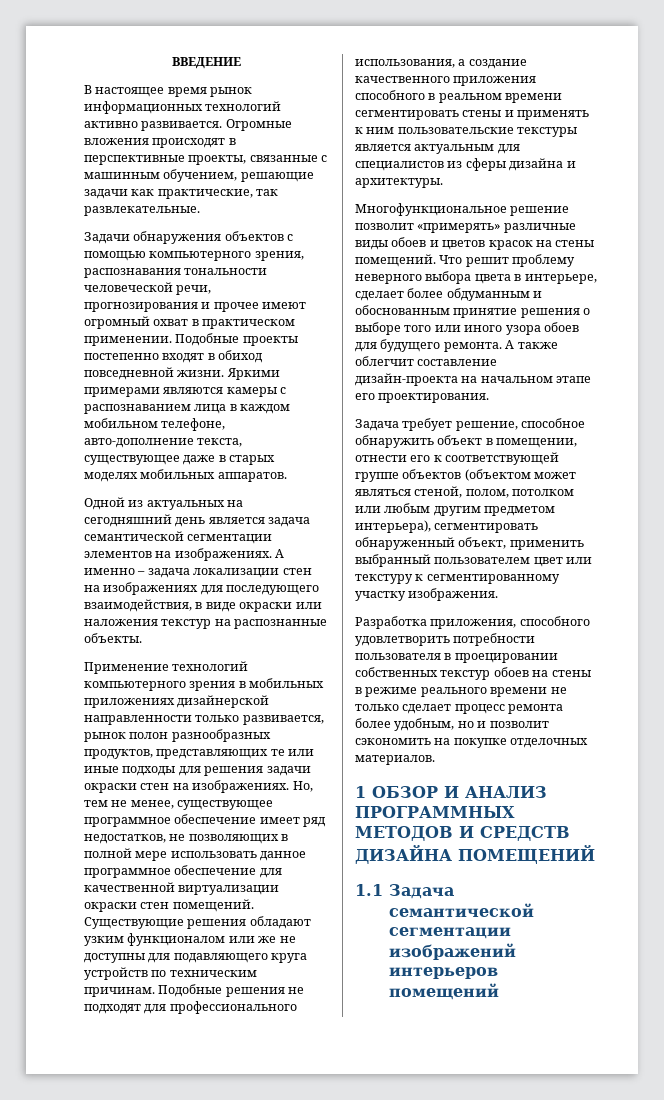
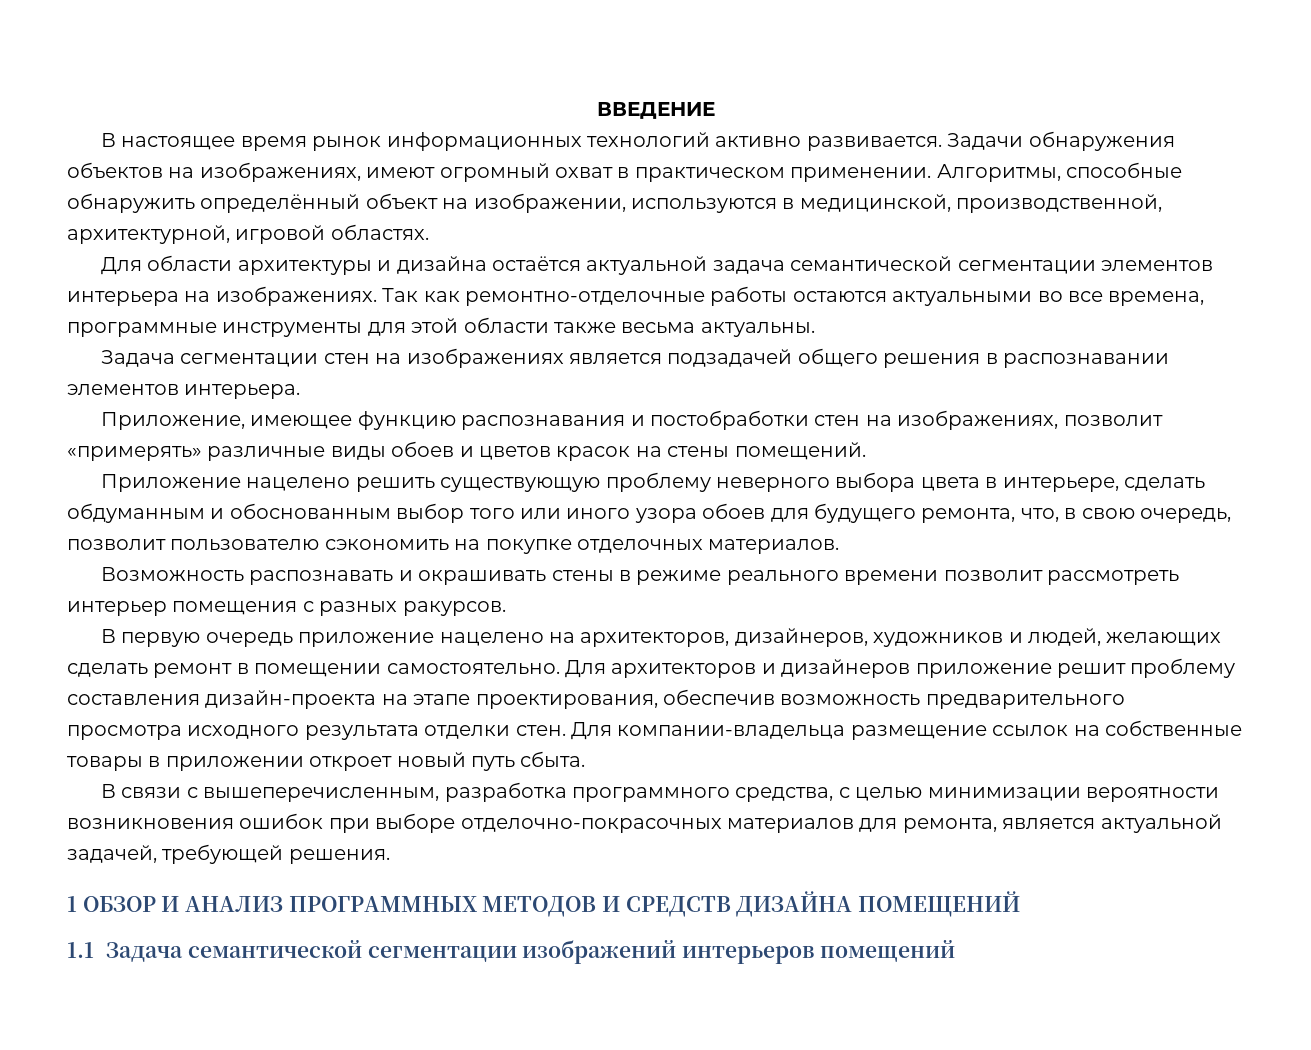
[225,119,292,131] [84,138,236,148] [84,155,328,165] [84,169,314,182] [84,189,279,199] [84,206,200,216] [84,231,294,244] [84,251,304,261] [84,268,268,278] [84,282,212,295] [84,302,259,312] Огромные вложения происходят в перспективные проекты, связанные с машинным обучением, решающие задачи как практические, так развлекательные. // Задачи обнаружения объектов с помощью компьютерного зрения, распознавания тональности человеческой речи, прогнозирования и прочее -> [947,131,1175,151] [67,162,361,182] Задачи обнаружения объектов на изображениях,
[175,333,298,346] [84,350,264,363] [84,367,280,380] [84,387,287,397] [84,404,291,414] [84,418,226,431] [84,438,243,448] [84,455,276,465] [84,469,287,482] [84,497,244,510] [84,514,265,527] Подобные проекты постепенно входят в обиход повседневной жизни. Яркими примерами являются камеры с распознаванием лица в каждом мобильном телефоне, авто-дополнение текста, существующее даже в старых моделях мобильных аппаратов. // Одной из актуальных на сегодняшний день является -> [936,162,1182,182] [67,193,1163,213] [67,224,429,244] [100,255,708,275] Алгоритмы, способные обнаружить определённый объект на изображении, используются в медицинской, производственной, архитектурной, игровой областях. // Для области архитектуры и дизайна остаётся актуальной
[155,548,285,561] [84,568,312,578] [84,582,320,595] [84,599,322,612] [84,619,328,629] [84,633,142,643] [84,661,249,674] [84,678,325,691] [84,695,270,708] [84,715,324,725] [84,729,271,742] [84,749,315,759] [84,766,311,776] [84,780,313,793] [84,800,274,810] [84,814,327,827] [84,834,289,844] [84,848,307,861] [84,865,282,878] [84,882,280,895] [84,899,254,912] [84,916,311,929] [84,933,296,946] [84,953,308,963] [84,967,257,980] [84,984,305,997] [84,1001,297,1014] [355,59,527,69] [355,76,537,86] [355,90,563,103] [355,110,590,120] [355,127,578,137] [355,144,520,154] [355,158,576,171] [355,178,443,188] [355,203,570,216] на изображениях. А именно – задача локализации стен на изображениях для последующего взаимодействия, в виде окраски или наложения текстур на распознанные объекты. // Применение технологий компьютерного зрения в мобильных приложениях дизайнерской направленности только развивается, рынок полон разнообразных продуктов, представляющих те или иные подходы для решения задачи окраски стен на изображениях. Но, тем не менее, существующее программное обеспечение имеет ряд недостатков, не позволяющих в полной мере использовать данное программное обеспечение для качественной виртуализации окраски стен помещений. Существующие решения обладают узким функционалом или же не доступны для подавляющего круга устройств по техническим причинам. Подобные решения не подходят для профессионального использования, а создание качественного приложения способного в реальном времени сегментировать стены и применять к ним пользовательские текстуры является актуальным для специалистов из сферы дизайна и архитектуры. // Многофункциональное решение -> [67,286,1205,306] [67,317,815,337] [100,348,1169,368] [67,384,301,399] [100,410,1059,430] интерьера на изображениях. Так как ремонтно-отделочные работы остаются актуальными во все времена, программные инструменты для этой области также весьма актуальны. // Задача сегментации стен на изображениях является подзадачей общего решения в распознавании элементов интерьера. // Приложение, имеющее функцию распознавания и постобработки стен на изображениях,
[439,255,509,267] Что решит -> [100,474,601,492] // Приложение нацелено решить существующую
[355,288,444,301] сделает более -> [1123,477,1205,491] сделать
[453,308,591,318] [355,322,401,335] принятие решения о выборе -> [396,503,465,523] выбор
[443,340,558,352] [355,356,498,366] [355,373,592,386] [355,393,490,403] [355,418,586,431] [355,435,578,448] [355,452,560,465] [355,469,577,482] [355,486,575,498] [355,503,556,516] [355,520,539,533] [355,537,584,550] [355,554,593,567] [355,574,560,584] [355,588,499,601] [355,616,590,629] [355,633,536,646] [355,653,558,663] [355,667,549,680] ремонта. А также облегчит составление дизайн-проекта на начальном этапе его проектирования. // Задача требует решение, способное обнаружить объект в помещении, отнести его к соответствующей группе объектов (объектом может являться стеной, полом, потолком или любым другим предметом интерьера), сегментировать обнаруженный объект, применить выбранный пользователем цвет или текстуру к сегментированному участку изображения. // Разработка приложения, способного удовлетворить потребности пользователя в проецировании собственных текстур обоев на -> [921,508,1231,523] [67,539,840,554] [100,567,547,585] ремонта, что, в свою очередь, позволит пользователю сэкономить на покупке отделочных материалов. // Возможность распознавать и окрашивать
[550,687,567,694] [355,704,564,714] [355,718,549,731] [355,738,589,748] [355,755,435,765] не только сделает процесс ремонта более удобным, но и позволит сэкономить на покупке отделочных материалов. -> [943,570,1179,585] [67,601,506,616] [100,628,1222,647] [67,658,1236,678] [67,689,1125,709] [67,720,1242,740] [67,751,586,771] [100,782,1219,802] [67,813,1222,833] [67,844,390,864] позволит рассмотреть интерьер помещения с разных ракурсов. // В первую очередь приложение нацелено на архитекторов, дизайнеров, художников и людей, желающих сделать ремонт в помещении самостоятельно. Для архитекторов и дизайнеров приложение решит проблему составления дизайн-проекта на этапе проектирования, обеспечив возможность предварительного просмотра исходного результата отделки стен. Для компании-владельца размещение ссылок на собственные товары в приложении откроет новый путь сбыта. // В связи с вышеперечисленным, разработка программного средства, с целью минимизации вероятности возникновения ошибок при выборе отделочно-покрасочных материалов для ремонта, является актуальной задачей, требующей решения.

